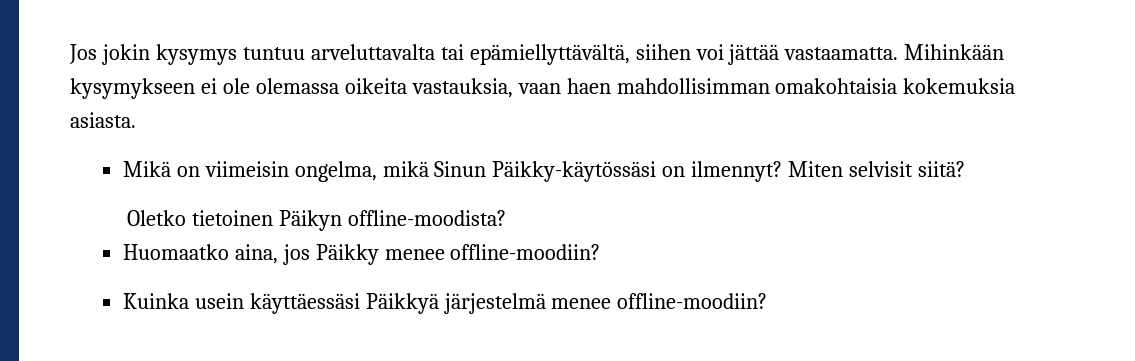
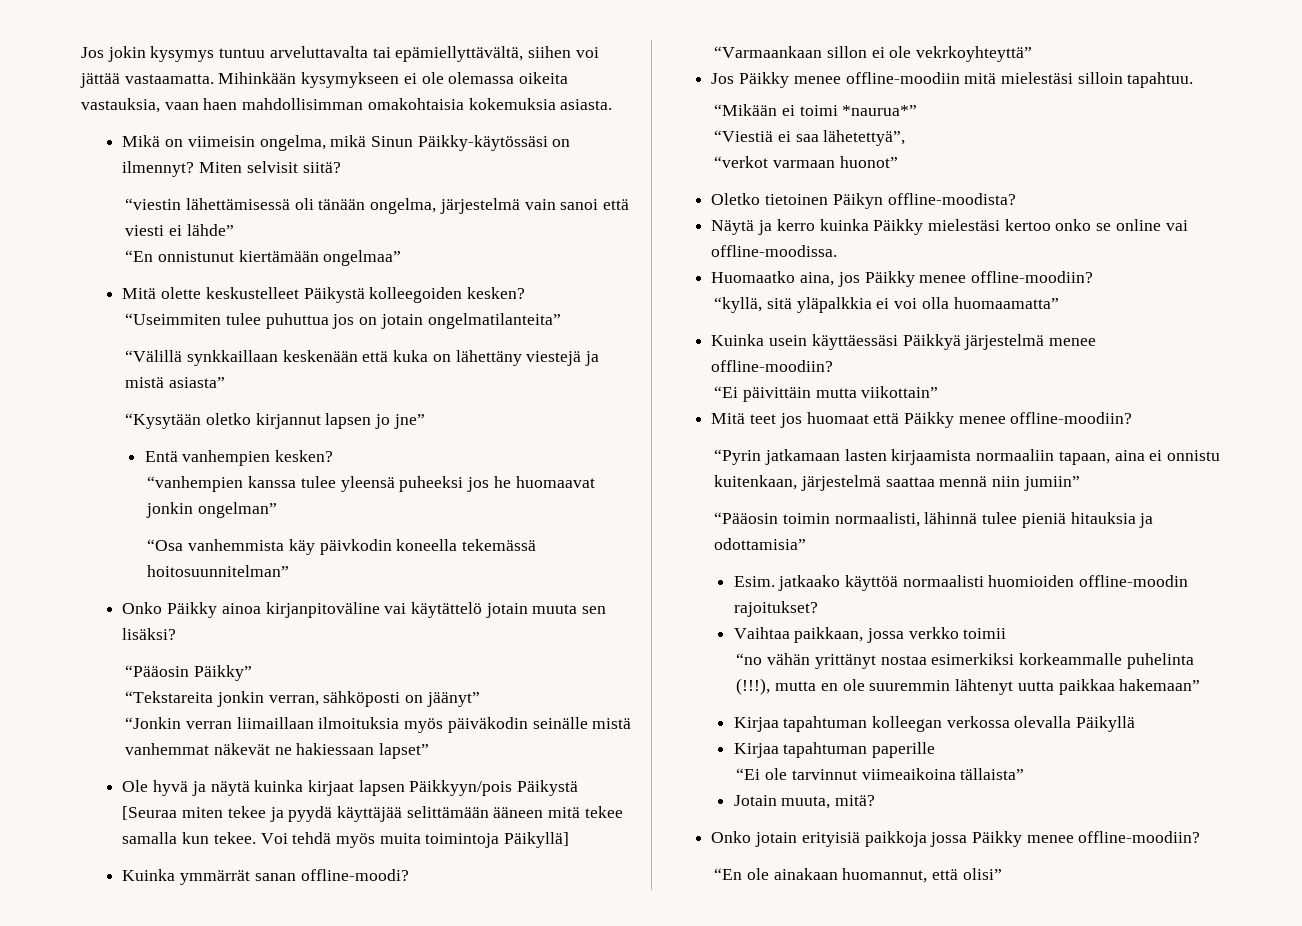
[127,210,506,231] Oletko tietoinen Päikyn offline-moodista? -> [125,198,630,214] [125,224,234,236] [125,250,402,266] [122,287,526,303] [125,313,561,329] [125,350,600,366] [125,377,226,388] [125,413,425,429] [144,450,334,466] [147,476,595,492] [146,502,278,518] [147,539,537,555] [147,565,290,577] [122,602,607,618] [122,628,177,640] [125,665,253,681] [125,691,480,707] [125,717,632,733] [125,743,430,759] [122,780,579,796] [122,806,623,822] [122,832,570,848] [122,869,409,885] [714,46,1033,62] [711,72,1194,88] [714,104,918,116] [714,130,906,146] [714,156,898,168] [711,193,1016,209] [711,219,1188,235] [711,245,838,257] “viestin lähettämisessä oli tänään ongelma, järjestelmä vain sanoi että viesti ei lähde” // “En onnistunut kiertämään ongelmaa” // Mitä olette keskustelleet Päikystä kolleegoiden kesken? // “Useimmiten tulee puhuttua jos on jotain ongelmatilanteita” // “Välillä synkkaillaan keskenään että kuka on lähettäny viestejä ja mistä asiasta” // “Kysytään oletko kirjannut lapsen jo jne” // Entä vanhempien kesken? // “vanhempien kanssa tulee yleensä puheeksi jos he huomaavat jonkin ongelman” // “Osa vanhemmista käy päivkodin koneella tekemässä hoitosuunnitelman” // Onko Päikky ainoa kirjanpitoväline vai käytättelö jotain muuta sen lisäksi? // “Pääosin Päikky” // “Tekstareita jonkin verran, sähköposti on jäänyt” // “Jonkin verran liimaillaan ilmoituksia myös päiväkodin seinälle mistä vanhemmat näkevät ne hakiessaan lapset” // Ole hyvä ja näytä kuinka kirjaat lapsen Päikkyyn/pois Päikystä [Seuraa miten tekee ja pyydä käyttäjää selittämään ääneen mitä tekee samalla kun tekee. Voi tehdä myös muita toimintoja Päikyllä] // Kuinka ymmärrät sanan offline-moodi? // “Varmaankaan sillon ei ole vekrkoyhteyttä” // Jos Päikky menee offline-moodiin mitä mielestäsi silloin tapahtuu. // “Mikään ei toimi *naurua*” // “Viestiä ei saa lähetettyä”, // “verkot varmaan huonot” // Oletko tietoinen Päikyn offline-moodista? // Näytä ja kerro kuinka Päikky mielestäsi kertoo onko se online vai offline-moodissa.
(601, 252) none -> [714,297,1059,313] // “kyllä, sitä yläpalkkia ei voi olla huomaamatta”
(768, 301) none -> [714,386,939,402] [711,412,1133,428] [714,449,1221,465] [714,475,1080,491] [714,512,1154,528] [714,538,807,550] [733,575,1189,591] [733,601,818,617] [733,627,1007,643] [736,653,1194,669] [736,678,1201,695] [733,716,1136,732] [733,742,936,758] [736,768,1025,780] [733,795,876,809] [711,831,1201,847] [714,868,1002,883] // “Ei päivittäin mutta viikottain” // Mitä teet jos huomaat että Päikky menee offline-moodiin? // “Pyrin jatkamaan lasten kirjaamista normaaliin tapaan, aina ei onnistu kuitenkaan, järjestelmä saattaa mennä niin jumiin” // “Pääosin toimin normaalisti, lähinnä tulee pieniä hitauksia ja odottamisia” // Esim. jatkaako käyttöä normaalisti huomioiden offline-moodin rajoitukset? // Vaihtaa paikkaan, jossa verkko toimii // “no vähän yrittänyt nostaa esimerkiksi korkeammalle puhelinta (!!!), mutta en ole suuremmin lähtenyt uutta paikkaa hakemaan” // Kirjaa tapahtuman kolleegan verkossa olevalla Päikyllä // Kirjaa tapahtuman paperille // “Ei ole tarvinnut viimeaikoina tällaista” // Jotain muuta, mitä? // Onko jotain erityisiä paikkoja jossa Päikky menee offline-moodiin? // “En ole ainakaan huomannut, että olisi”

